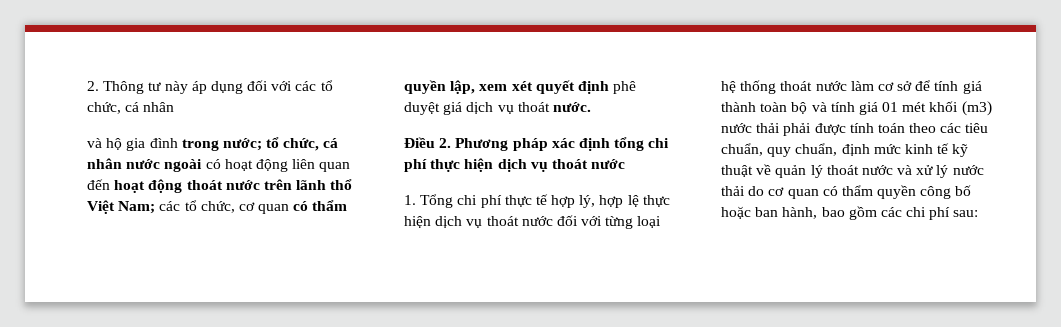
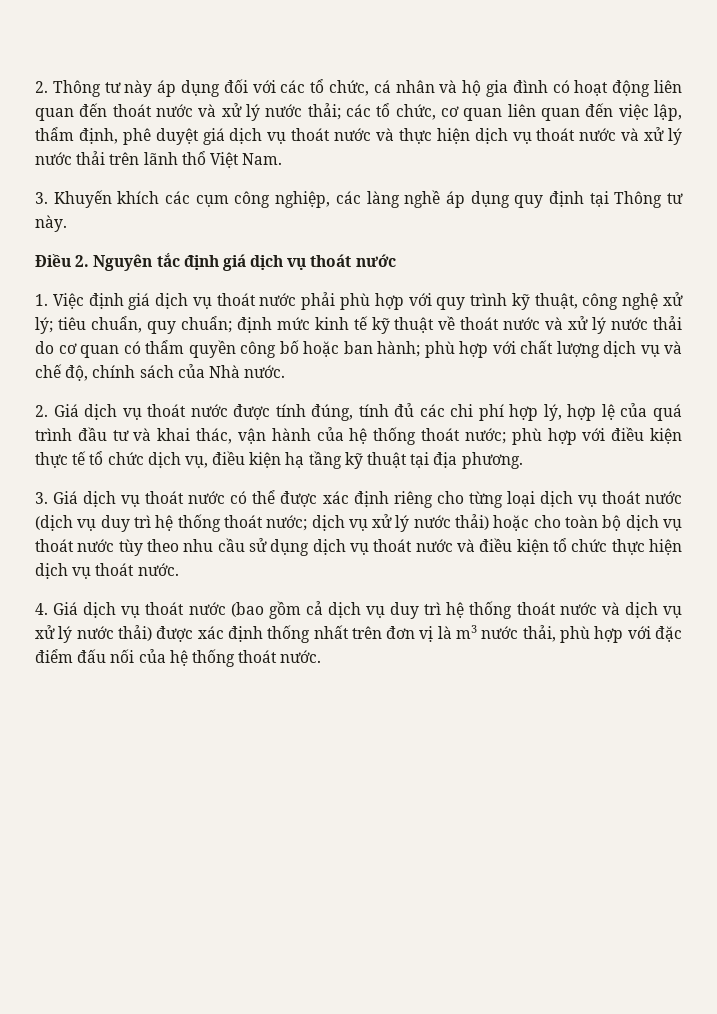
(175, 107) // -> (435, 86) none
[181,137,339,151] [87,158,203,172] trong nước; tổ chức, cá nhân nước ngoài -> (548, 86) none
[114,179,353,193] [87,200,156,214] hoạt động thoát nước trên lãnh thổ Việt Nam; -> [112,103,341,121] thoát nước và xử lý nước thải;
[293,200,348,211] [404,80,609,94] có thẩm quyền lập, xem xét quyết định -> [507,103,682,121] [35,127,118,144] liên quan đến việc lập, thẩm định,
[552,102,591,112] [404,137,670,151] [404,158,626,172] [404,194,670,208] [404,215,662,229] [721,80,982,94] [721,101,992,116] [721,123,962,136] nước. // Điều 2. Phương pháp xác định tổng chi phí thực hiện dịch vụ thoát nước // 1. Tổng chi phí thực tế hợp lý, hợp lệ thực hiện dịch vụ thoát nước đối với từng loại hệ thống thoát nước làm cơ sở để tính giá thành toàn bộ và tính giá 01 mét khối (m3) nước thải phải được tính toán theo các -> [334,127,683,145] [35,151,283,168] [35,190,683,208] [35,215,67,232] [35,253,396,271] [35,292,683,310] [35,317,53,334] nước và thực hiện dịch vụ thoát nước và xử lý nước thải trên lãnh thổ Việt Nam. // 3. Khuyến khích các cụm công nghiệp, các làng nghề áp dụng quy định tại Thông tư này. // Điều 2. Nguyên tắc định giá dịch vụ thoát nước // 1. Việc định giá dịch vụ thoát nước phải phù hợp với quy trình kỹ thuật, công nghệ xử lý;
[795,143,838,156] chuẩn, -> [180,316,232,333] chuẩn;
[775,165,823,178] quản lý -> (456, 323) none
[782,206,979,220] hành, bao gồm các chi phí sau: -> [377,340,682,358] [35,364,286,381] [35,403,682,421] [35,427,683,445] [35,451,523,469] [35,490,682,508] [35,514,682,532] [35,538,682,556] [35,563,179,579] [35,601,682,619] [35,625,682,643] [35,649,322,667] hành; phù hợp với chất lượng dịch vụ và chế độ, chính sách của Nhà nước. // 2. Giá dịch vụ thoát nước được tính đúng, tính đủ các chi phí hợp lý, hợp lệ của quá trình đầu tư và khai thác, vận hành của hệ thống thoát nước; phù hợp với điều kiện thực tế tổ chức dịch vụ, điều kiện hạ tầng kỹ thuật tại địa phương. // 3. Giá dịch vụ thoát nước có thể được xác định riêng cho từng loại dịch vụ thoát nước (dịch vụ duy trì hệ thống thoát nước; dịch vụ xử lý nước thải) hoặc cho toàn bộ dịch vụ thoát nước tùy theo nhu cầu sử dụng dịch vụ thoát nước và điều kiện tổ chức thực hiện dịch vụ thoát nước. // 4. Giá dịch vụ thoát nước (bao gồm cả dịch vụ duy trì hệ thống thoát nước và dịch vụ xử lý nước thải) được xác định thống nhất trên đơn vị là m3 nước thải, phù hợp với đặc điểm đấu nối của hệ thống thoát nước.

